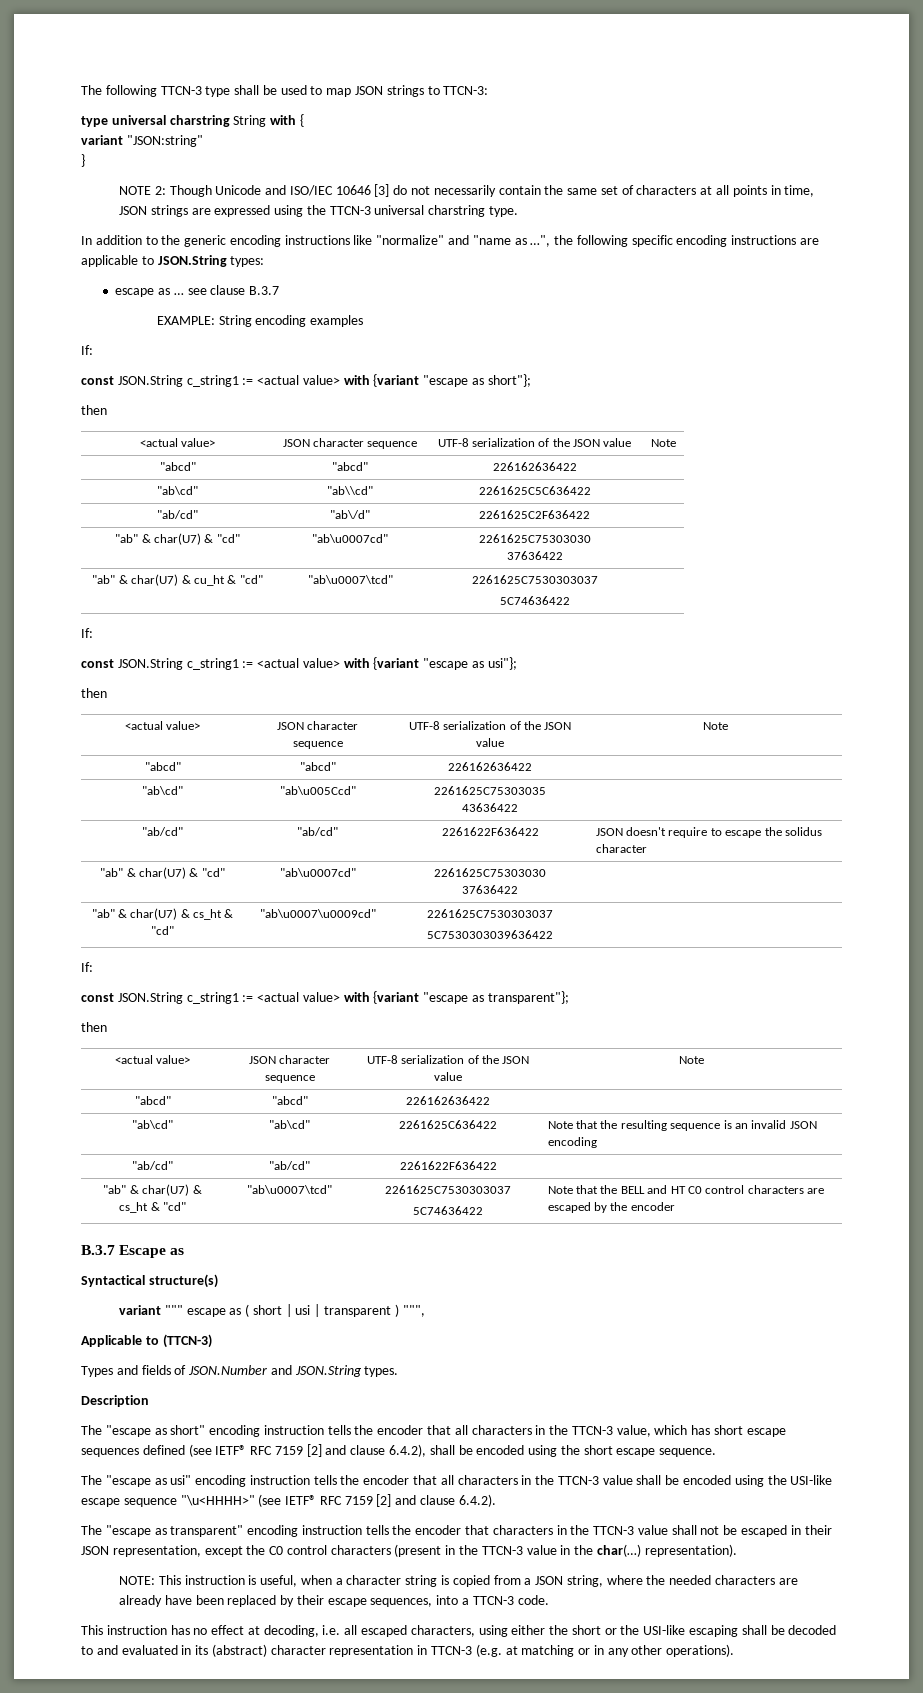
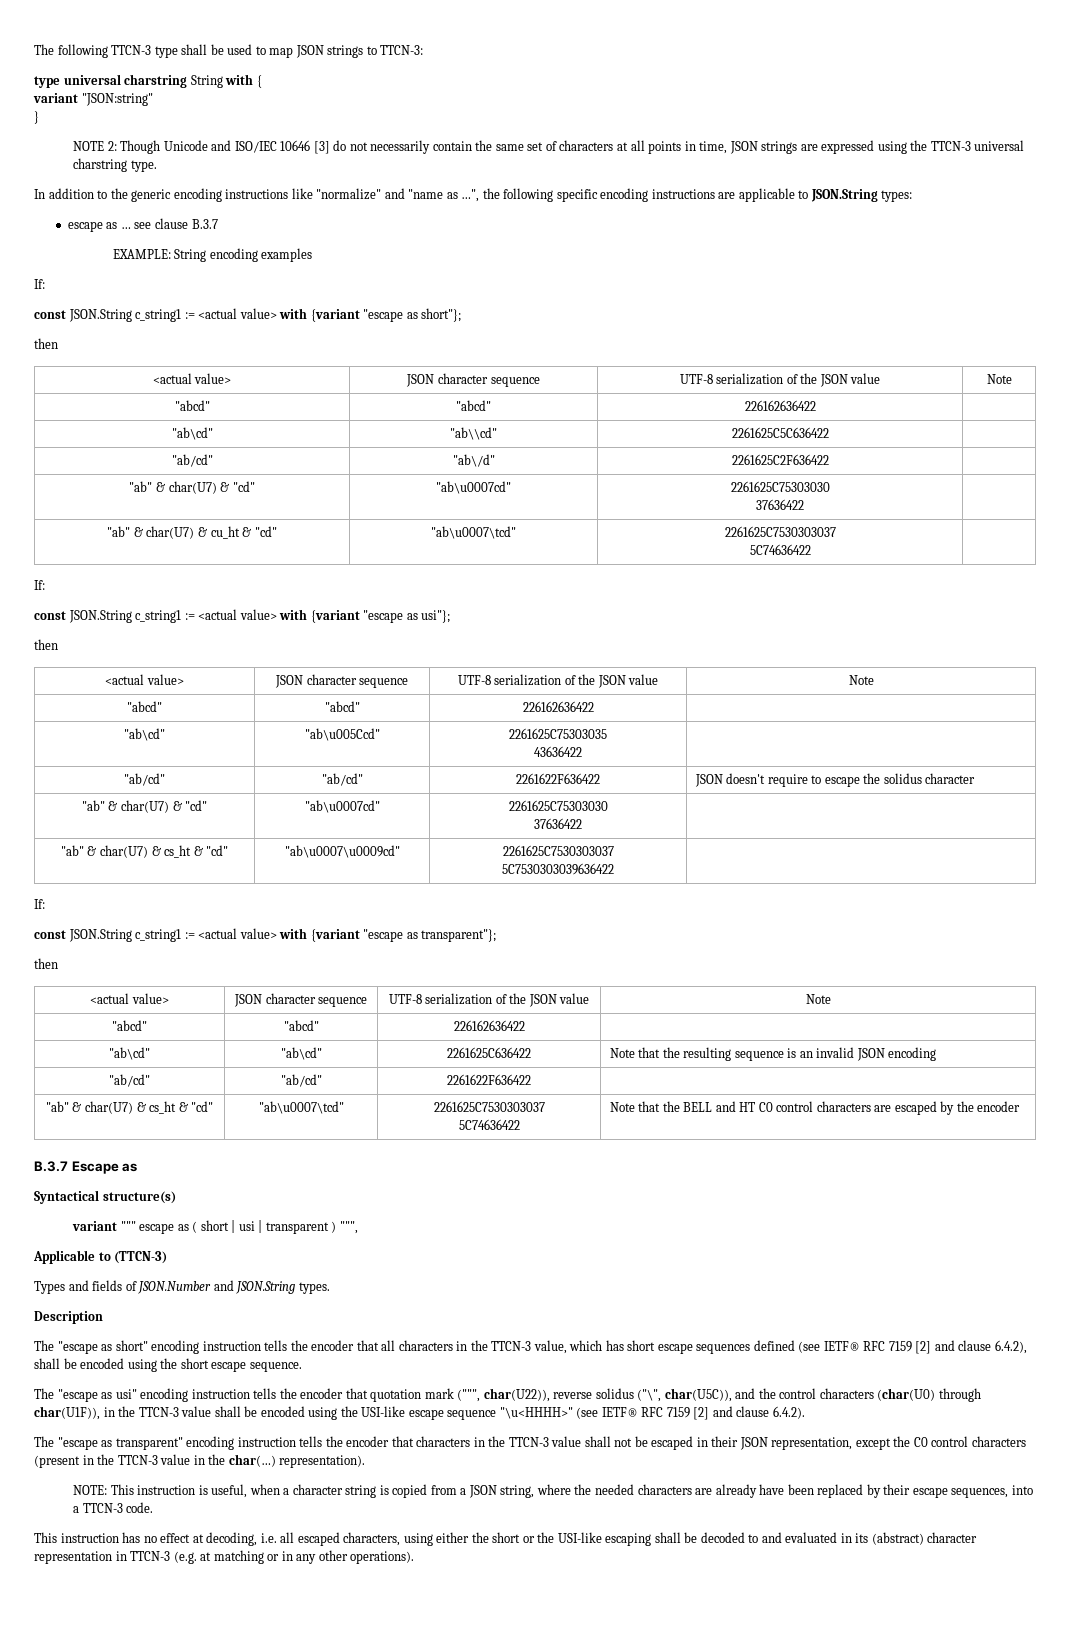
[440,1475,518,1485] all characters -> [370,1388,981,1402] [34,1406,100,1420] quotation mark (""", char(U22)), reverse solidus ("\", char(U5C)), and the control characters (char(U0) through char(U1F)),

